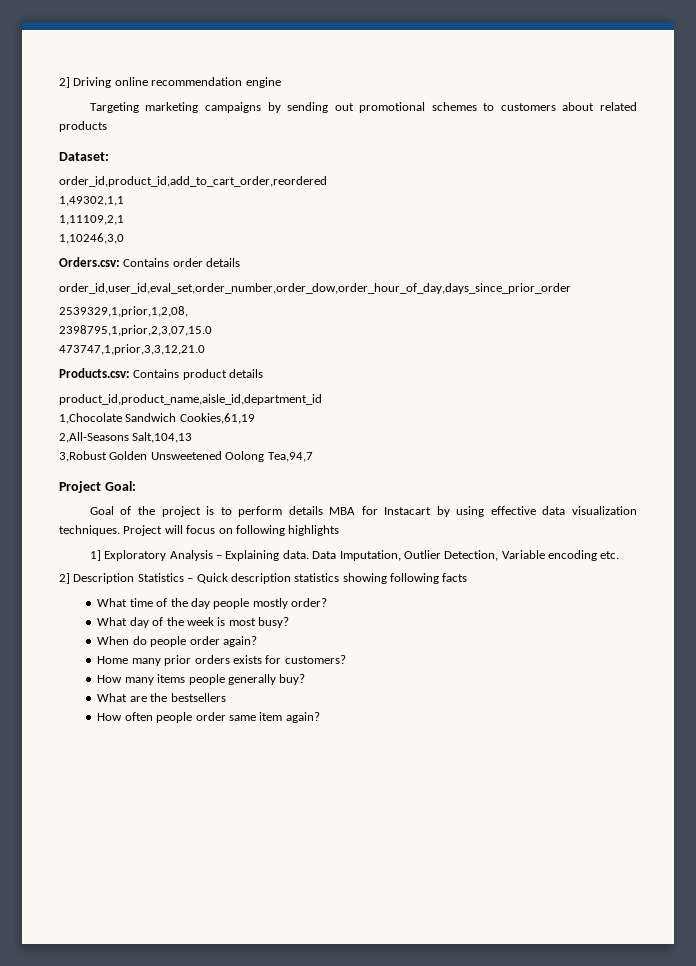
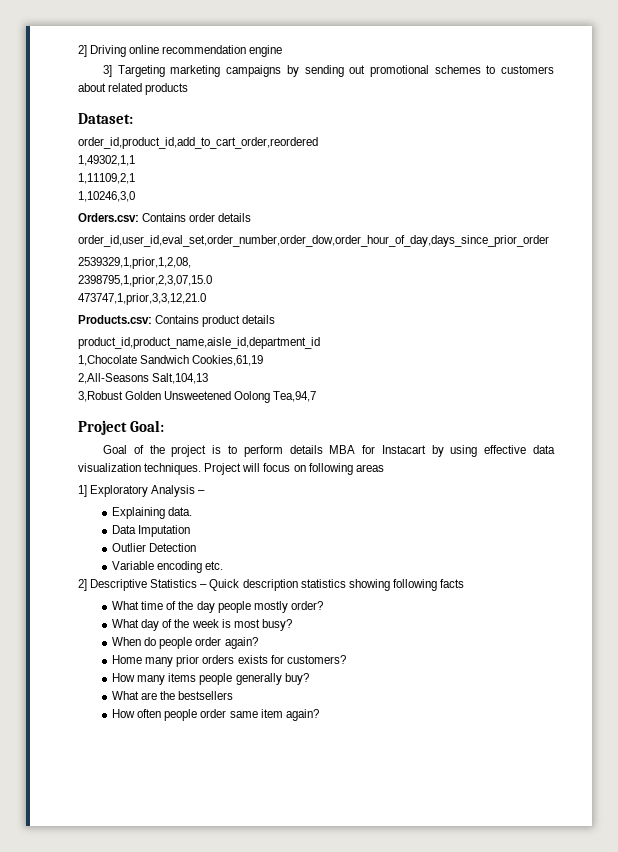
(281, 82) none -> [103,65,113,77] 3]
[288,525,340,536] highlights -> [355,464,384,472] areas
(223, 557) none -> (206, 492) //
[312,550,499,561] Data Imputation, Outlier Detection, -> [112,525,191,537] [112,543,197,552] // Data Imputation // Outlier Detection //
[73,573,135,584] Description -> [90,579,148,591] Descriptive

